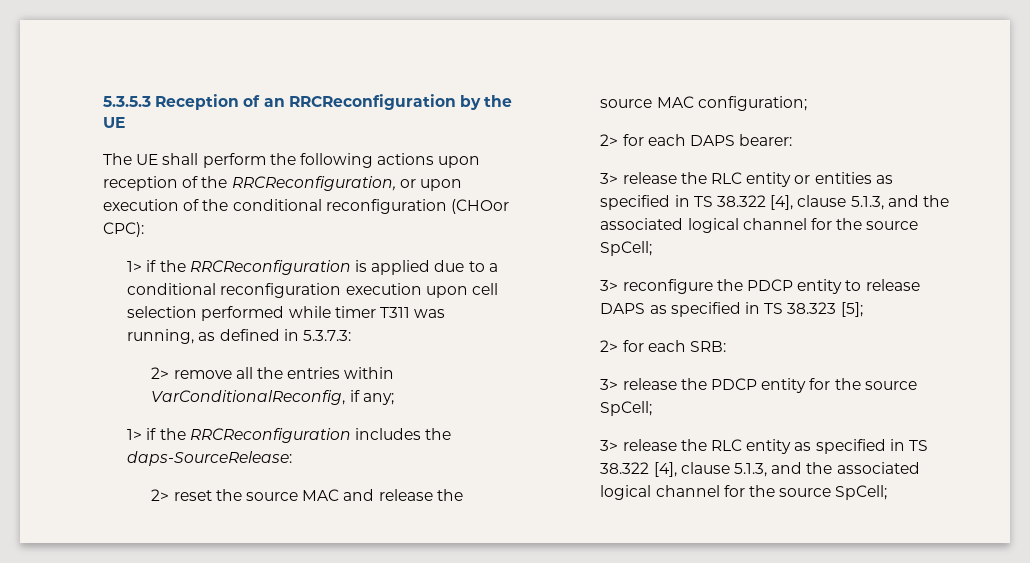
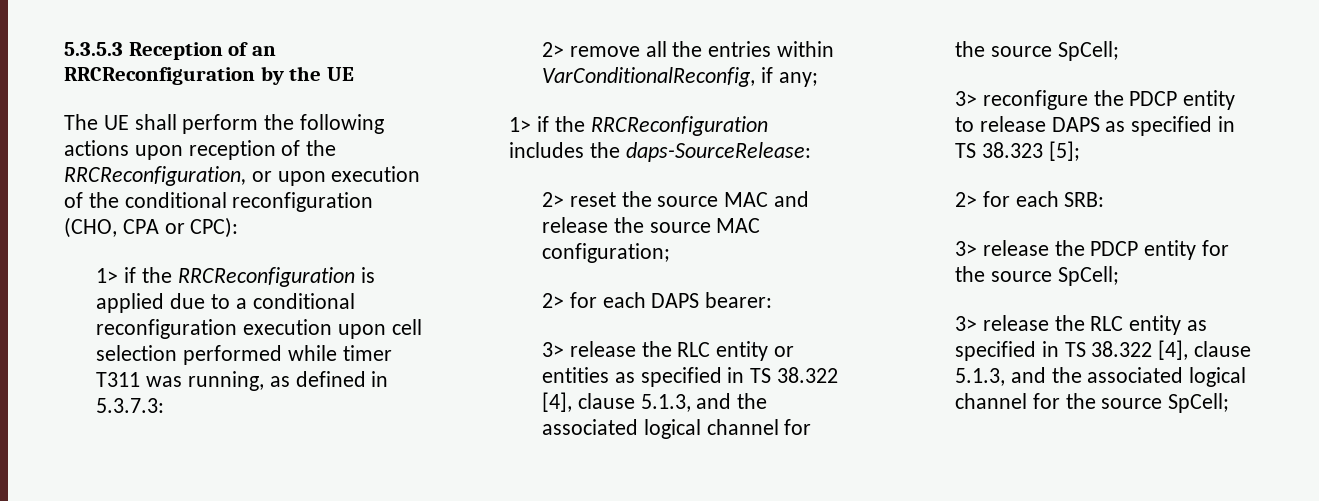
[450,199,509,214] (CHOor -> [64,217,185,238] (CHO, CPA or

